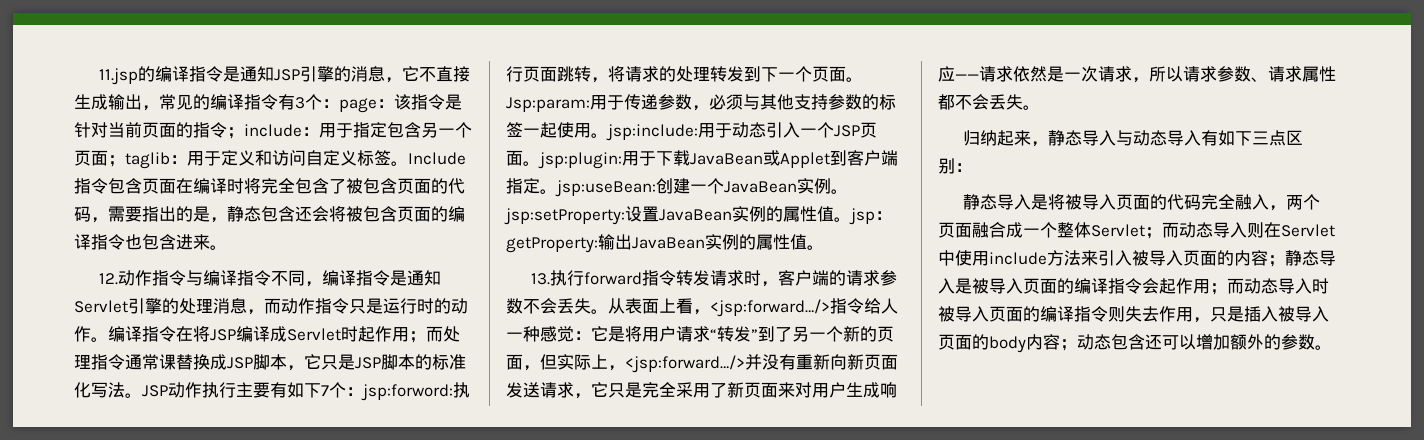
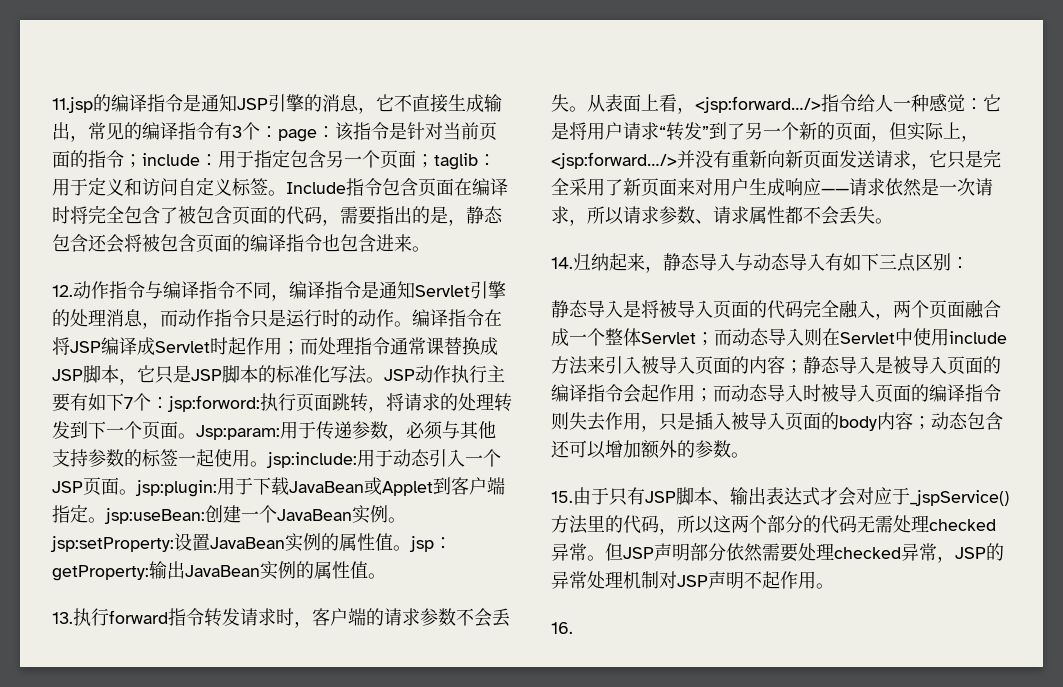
(1040, 107) none -> [551,257,573,269] 14.
(1332, 347) none -> [551,487,1009,506] [551,515,996,535] [551,543,1004,563] [551,571,834,589] [551,622,573,634] // 15.由于只有JSP脚本、输出表达式才会对应于_jspService()方法里的代码，所以这两个部分的代码无需处理checked异常。但JSP声明部分依然需要处理checked异常，JSP的异常处理机制对JSP声明不起作用。 // 16.

